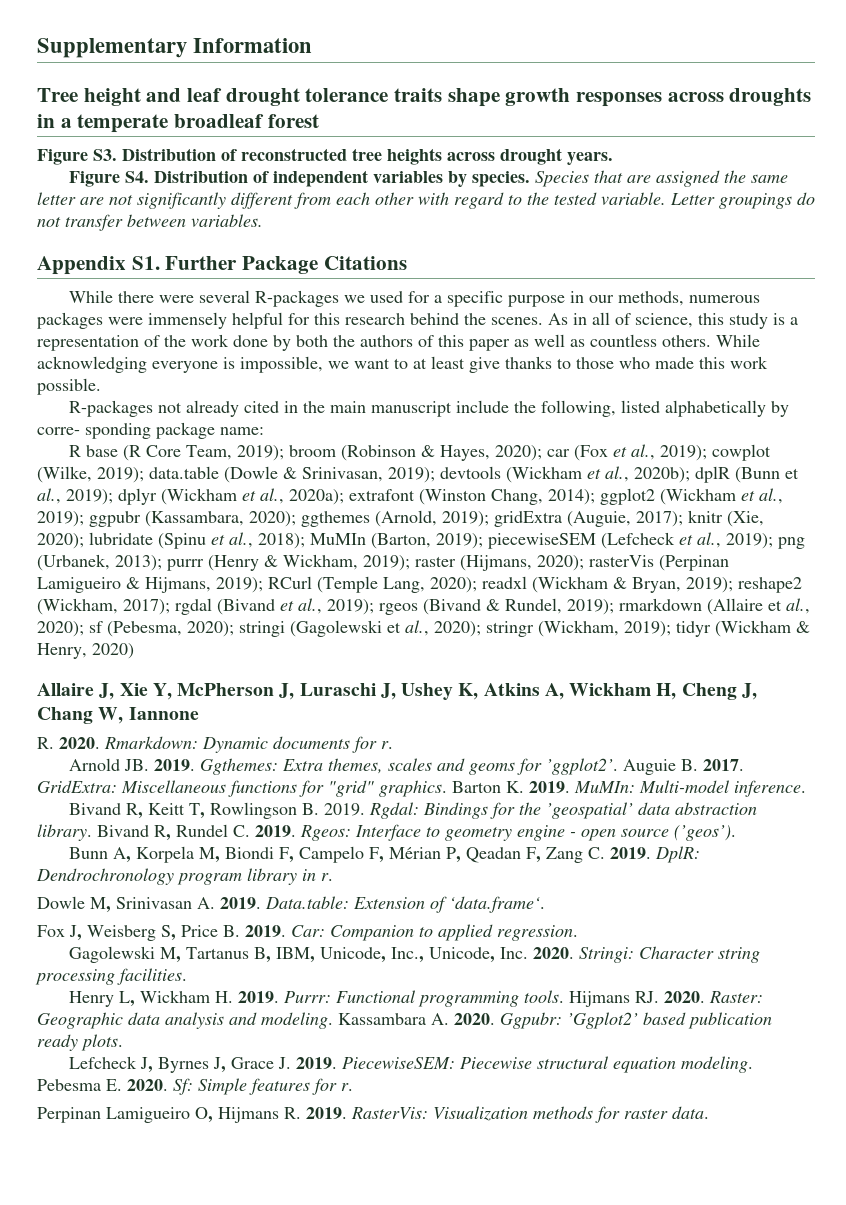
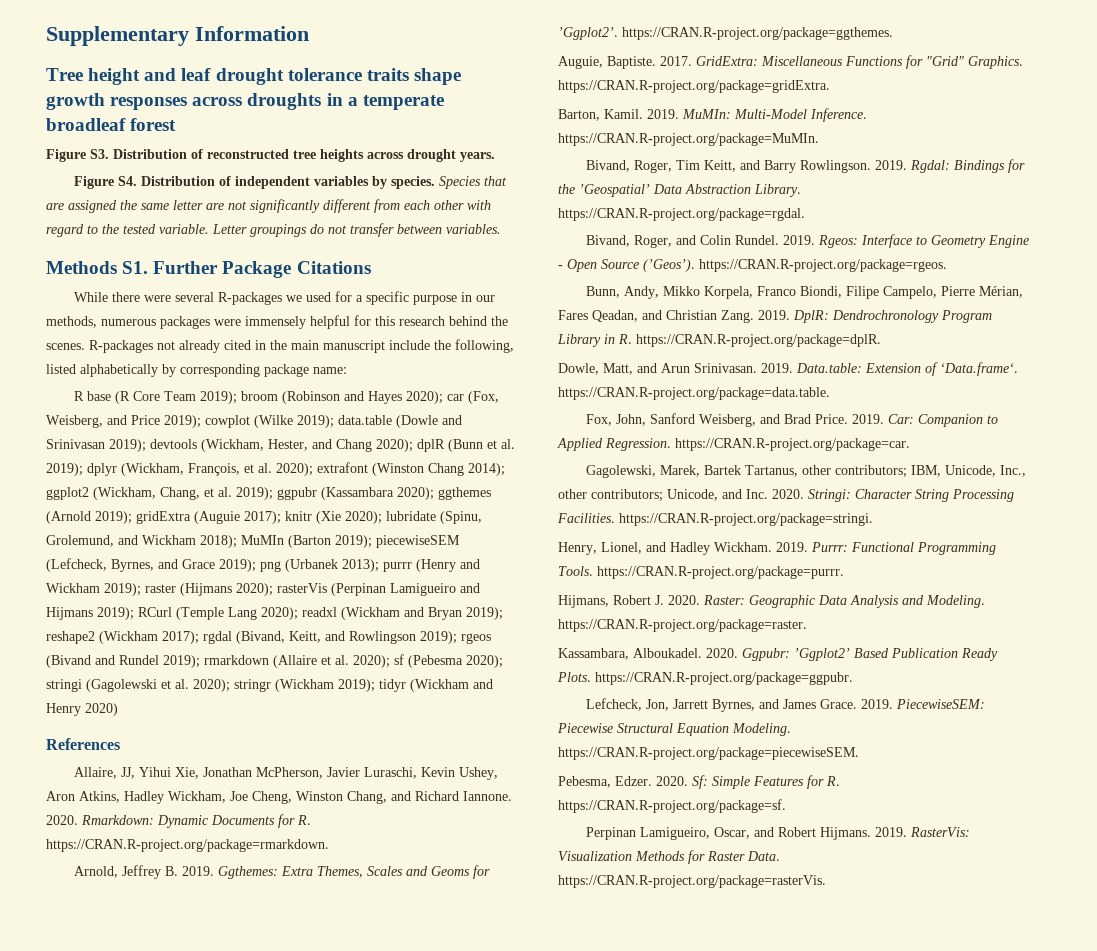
[37,256,126,275] Appendix -> [46,261,117,274] Methods
[548,312,798,329] [37,334,760,351] [37,356,768,373] [37,378,101,395] As in all of science, this study is a representation of the work done by both the authors of this paper as well as countless others. While acknowledging everyone is impossible, we want to at least give thanks to those who made this work possible. // -> (85, 346) none
[37,423,151,439] corre- sponding -> [180,364,260,377] corresponding
[186,445,233,460] Team, -> [164,391,197,401] Team
[421,444,656,461] & Hayes, 2020); car (Fox et al., -> [344,391,500,404] [46,415,160,428] and Hayes 2020); car (Fox, Weisberg, and Price
[37,466,92,483] (Wilke, -> [254,415,293,428] (Wilke
[283,466,690,483] & Srinivasan, 2019); devtools (Wickham et al., 2020b); -> [442,415,462,425] [46,439,413,452] and Srinivasan 2019); devtools (Wickham, Hester, and Chang 2020);
[37,488,61,504] al., -> [501,439,515,449] al.
[161,488,344,505] (Wickham et al., 2020a); -> [121,463,313,476] (Wickham, François, et al. 2020);
[491,489,543,505] Chang, -> [428,463,464,476] Chang
[660,488,783,505] (Wickham et al., -> [93,487,232,500] (Wickham, Chang, et al.
[145,511,244,527] (Kassambara, -> [321,487,394,500] (Kassambara
[375,510,437,527] (Arnold, -> [46,511,91,524] (Arnold
[567,511,631,527] (Auguie, -> [194,511,240,524] (Auguie
[727,511,764,527] (Xie, -> [316,511,341,524] (Xie
[158,532,253,549] (Spinu et al., -> [440,511,482,524] [46,535,196,547] (Spinu, Grolemund, and Wickham
[371,533,431,549] (Barton, -> [288,535,331,548] (Barton
[601,532,721,549] (Lefcheck et al., -> [46,558,215,572] (Lefcheck, Byrnes, and Grace
[37,554,110,571] (Urbanek, -> [285,559,338,572] (Urbanek
[264,554,358,570] & Wickham, -> [460,559,480,569] [46,583,100,593] and Wickham
[460,555,532,571] (Hijmans, -> [180,583,232,596] (Hijmans
[126,577,211,593] & Hijmans, -> [460,583,480,593] [46,607,93,620] and Hijmans
[383,577,425,593] Lang, -> [228,607,257,620] Lang
[613,577,681,593] & Bryan, -> [404,607,462,620] and Bryan
[37,598,118,615] (Wickham, -> [99,631,158,644] (Wickham
[217,598,322,615] (Bivand et al., -> [236,631,416,644] (Bivand, Keitt, and Rowlingson
[486,598,562,614] & Rundel, -> [95,655,159,665] and Rundel
[786,598,810,614] al., -> [335,655,349,665] al.
[107,621,182,637] (Pebesma, -> [408,655,463,668] (Pebesma
[405,620,429,636] al., -> [175,679,189,689] al.
[538,620,619,637] (Wickham, -> [275,679,334,692] (Wickham
[796,621,810,633] [37,643,87,659] & Henry, -> [473,679,493,689] [46,703,81,716] and Henry
[37,683,757,700] [37,707,199,724] [37,736,393,753] [69,758,745,775] [37,780,806,797] [69,802,320,819] Allaire J, Xie Y, McPherson J, Luraschi J, Ushey K, Atkins A, Wickham H, Cheng J, Chang W, Iannone // R. 2020. Rmarkdown: Dynamic documents for r. // Arnold JB. 2019. Ggthemes: Extra themes, scales and geoms for ’ggplot2’. Auguie B. 2017. GridExtra: Miscellaneous functions for "grid" graphics. Barton K. 2019. MuMIn: Multi-model inference. // Bivand R, Keitt T, Rowlingson B. -> [46,738,120,750] [74,767,499,780] [46,791,512,804] [46,814,311,828] [46,839,329,852] [74,865,491,879] [558,27,893,40] [558,55,1023,69] [558,80,830,93] [558,108,867,122] [558,133,819,146] [586,160,872,173] References // Allaire, JJ, Yihui Xie, Jonathan McPherson, Javier Luraschi, Kevin Ushey, Aron Atkins, Hadley Wickham, Joe Cheng, Winston Chang, and Richard Iannone. 2020. Rmarkdown: Dynamic Documents for R. https://CRAN.R-project.org/package=rmarkdown. // Arnold, Jeffrey B. 2019. Ggthemes: Extra Themes, Scales and Geoms for ’Ggplot2’. https://CRAN.R-project.org/package=ggthemes. // Auguie, Baptiste. 2017. GridExtra: Miscellaneous Functions for "Grid" Graphics. https://CRAN.R-project.org/package=gridExtra. // Barton, Kamil. 2019. MuMIn: Multi-Model Inference. https://CRAN.R-project.org/package=MuMIn. // Bivand, Roger, Tim Keitt, and Barry Rowlingson.
[546,802,758,819] [37,824,736,841] [69,846,701,863] [36,868,333,885] [37,896,545,913] [37,924,578,941] [69,946,761,963] [35,968,187,985] [69,990,764,1007] [37,1012,772,1029] [37,1034,123,1051] [69,1056,754,1073] [37,1078,353,1095] [37,1106,709,1123] ’geospatial’ data abstraction library. Bivand R, Rundel C. 2019. Rgeos: Interface to geometry engine - open source (’geos’). // Bunn A, Korpela M, Biondi F, Campelo F, Mérian P, Qeadan F, Zang C. 2019. DplR: Dendrochronology program library in r. // Dowle M, Srinivasan A. 2019. Data.table: Extension of ‘data.frame‘. // Fox J, Weisberg S, Price B. 2019. Car: Companion to applied regression. // Gagolewski M, Tartanus B, IBM, Unicode, Inc., Unicode, Inc. 2020. Stringi: Character string processing facilities. // Henry L, Wickham H. 2019. Purrr: Functional programming tools. Hijmans RJ. 2020. Raster: Geographic data analysis and modeling. Kassambara A. 2020. Ggpubr: ’Ggplot2’ based publication ready plots. // Lefcheck J, Byrnes J, Grace J. 2019. PiecewiseSEM: Piecewise structural equation modeling. Pebesma E. 2020. Sf: Simple features for r. // Perpinan Lamigueiro O, Hijmans R. 2019. RasterVis: Visualization methods for raster data. -> [579,184,801,197] [558,208,805,221] [586,234,1030,248] [558,259,947,272] [586,286,1024,299] [558,310,992,323] [557,334,881,347] [558,362,1018,376] [558,387,830,400] [586,413,999,427] [557,438,910,451] [586,465,1027,478] [558,489,1014,502] [557,513,873,526] [558,542,996,555] [558,566,844,579] [558,595,985,608] [558,619,807,632] [558,648,998,661] [557,672,853,685] [586,698,986,712] [557,723,791,736] [558,747,859,760] [558,775,840,789] [558,799,786,813] [586,827,971,840] [558,850,780,864] [558,875,826,888] ’Geospatial’ Data Abstraction Library. https://CRAN.R-project.org/package=rgdal. // Bivand, Roger, and Colin Rundel. 2019. Rgeos: Interface to Geometry Engine - Open Source (’Geos’). https://CRAN.R-project.org/package=rgeos. // Bunn, Andy, Mikko Korpela, Franco Biondi, Filipe Campelo, Pierre Mérian, Fares Qeadan, and Christian Zang. 2019. DplR: Dendrochronology Program Library in R. https://CRAN.R-project.org/package=dplR. // Dowle, Matt, and Arun Srinivasan. 2019. Data.table: Extension of ‘Data.frame‘. https://CRAN.R-project.org/package=data.table. // Fox, John, Sanford Weisberg, and Brad Price. 2019. Car: Companion to Applied Regression. https://CRAN.R-project.org/package=car. // Gagolewski, Marek, Bartek Tartanus, other contributors; IBM, Unicode, Inc., other contributors; Unicode, and Inc. 2020. Stringi: Character String Processing Facilities. https://CRAN.R-project.org/package=stringi. // Henry, Lionel, and Hadley Wickham. 2019. Purrr: Functional Programming Tools. https://CRAN.R-project.org/package=purrr. // Hijmans, Robert J. 2020. Raster: Geographic Data Analysis and Modeling. https://CRAN.R-project.org/package=raster. // Kassambara, Alboukadel. 2020. Ggpubr: ’Ggplot2’ Based Publication Ready Plots. https://CRAN.R-project.org/package=ggpubr. // Lefcheck, Jon, Jarrett Byrnes, and James Grace. 2019. PiecewiseSEM: Piecewise Structural Equation Modeling. https://CRAN.R-project.org/package=piecewiseSEM. // Pebesma, Edzer. 2020. Sf: Simple Features for R. https://CRAN.R-project.org/package=sf. // Perpinan Lamigueiro, Oscar, and Robert Hijmans. 2019. RasterVis: Visualization Methods for Raster Data. https://CRAN.R-project.org/package=rasterVis.

